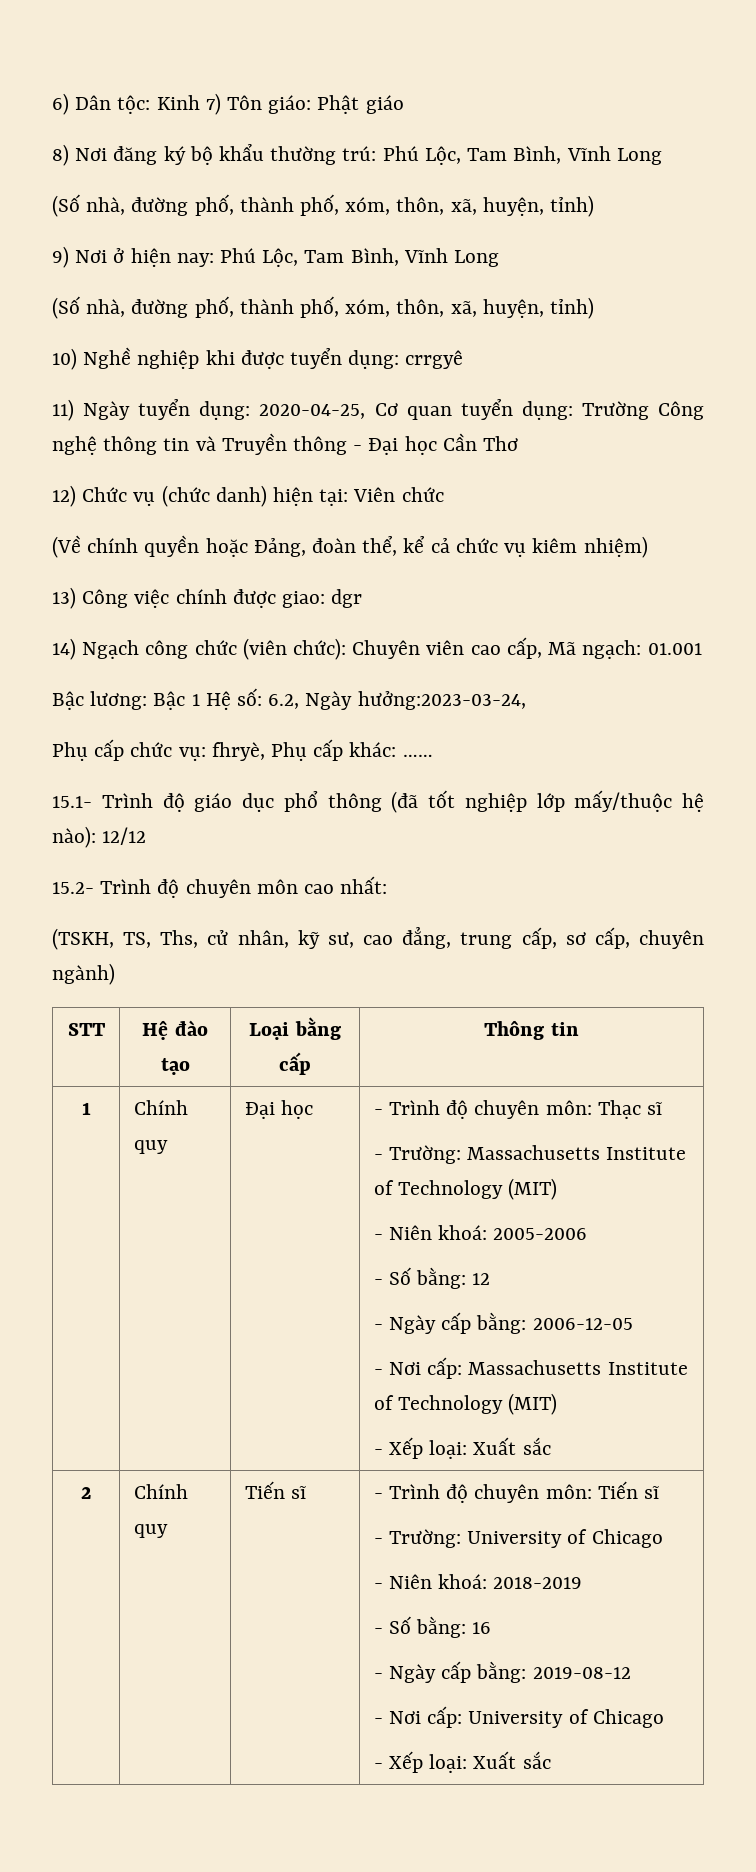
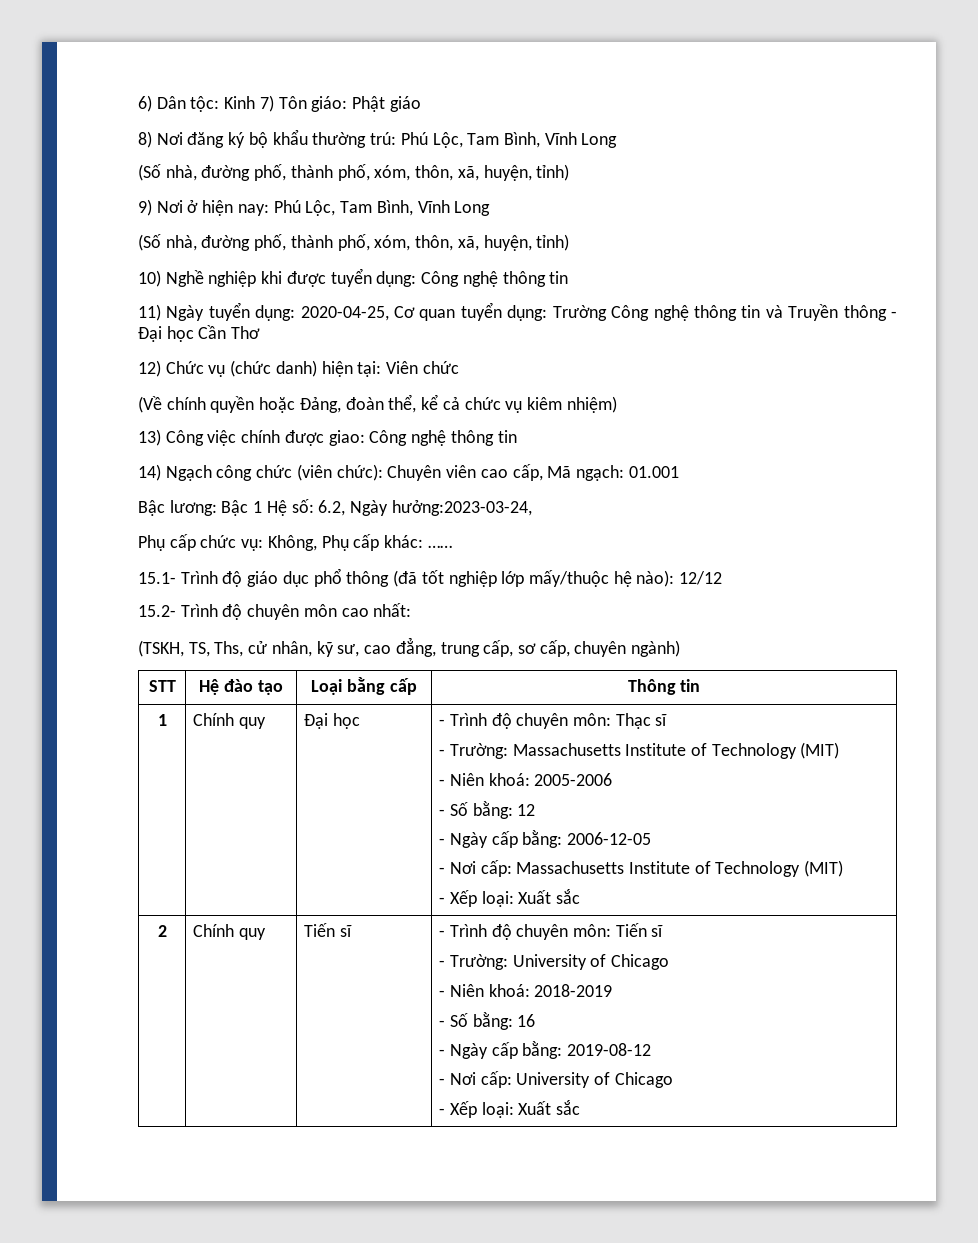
[405,350,464,369] crrgyê -> [421,271,569,287] Công nghệ thông tin
[331,589,363,608] dgr -> [369,430,517,446] Công nghệ thông tin
[211,742,265,761] fhryè, -> [267,535,317,551] Không,

